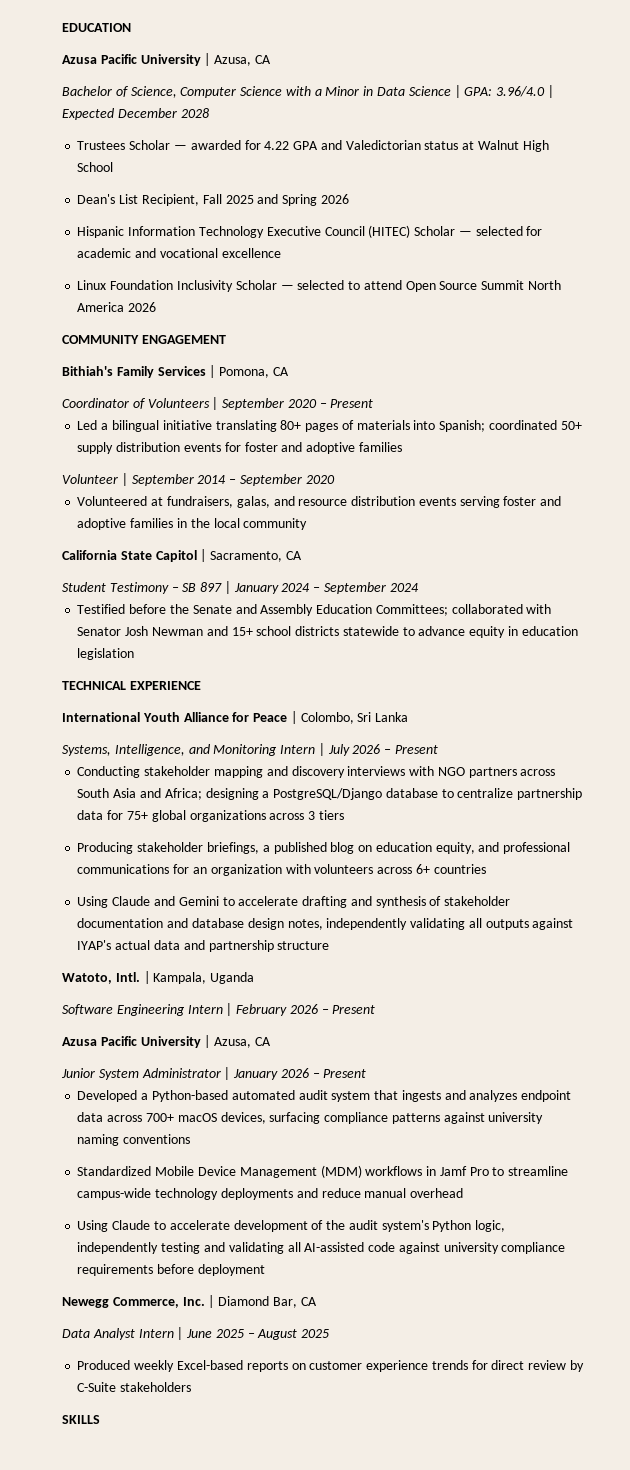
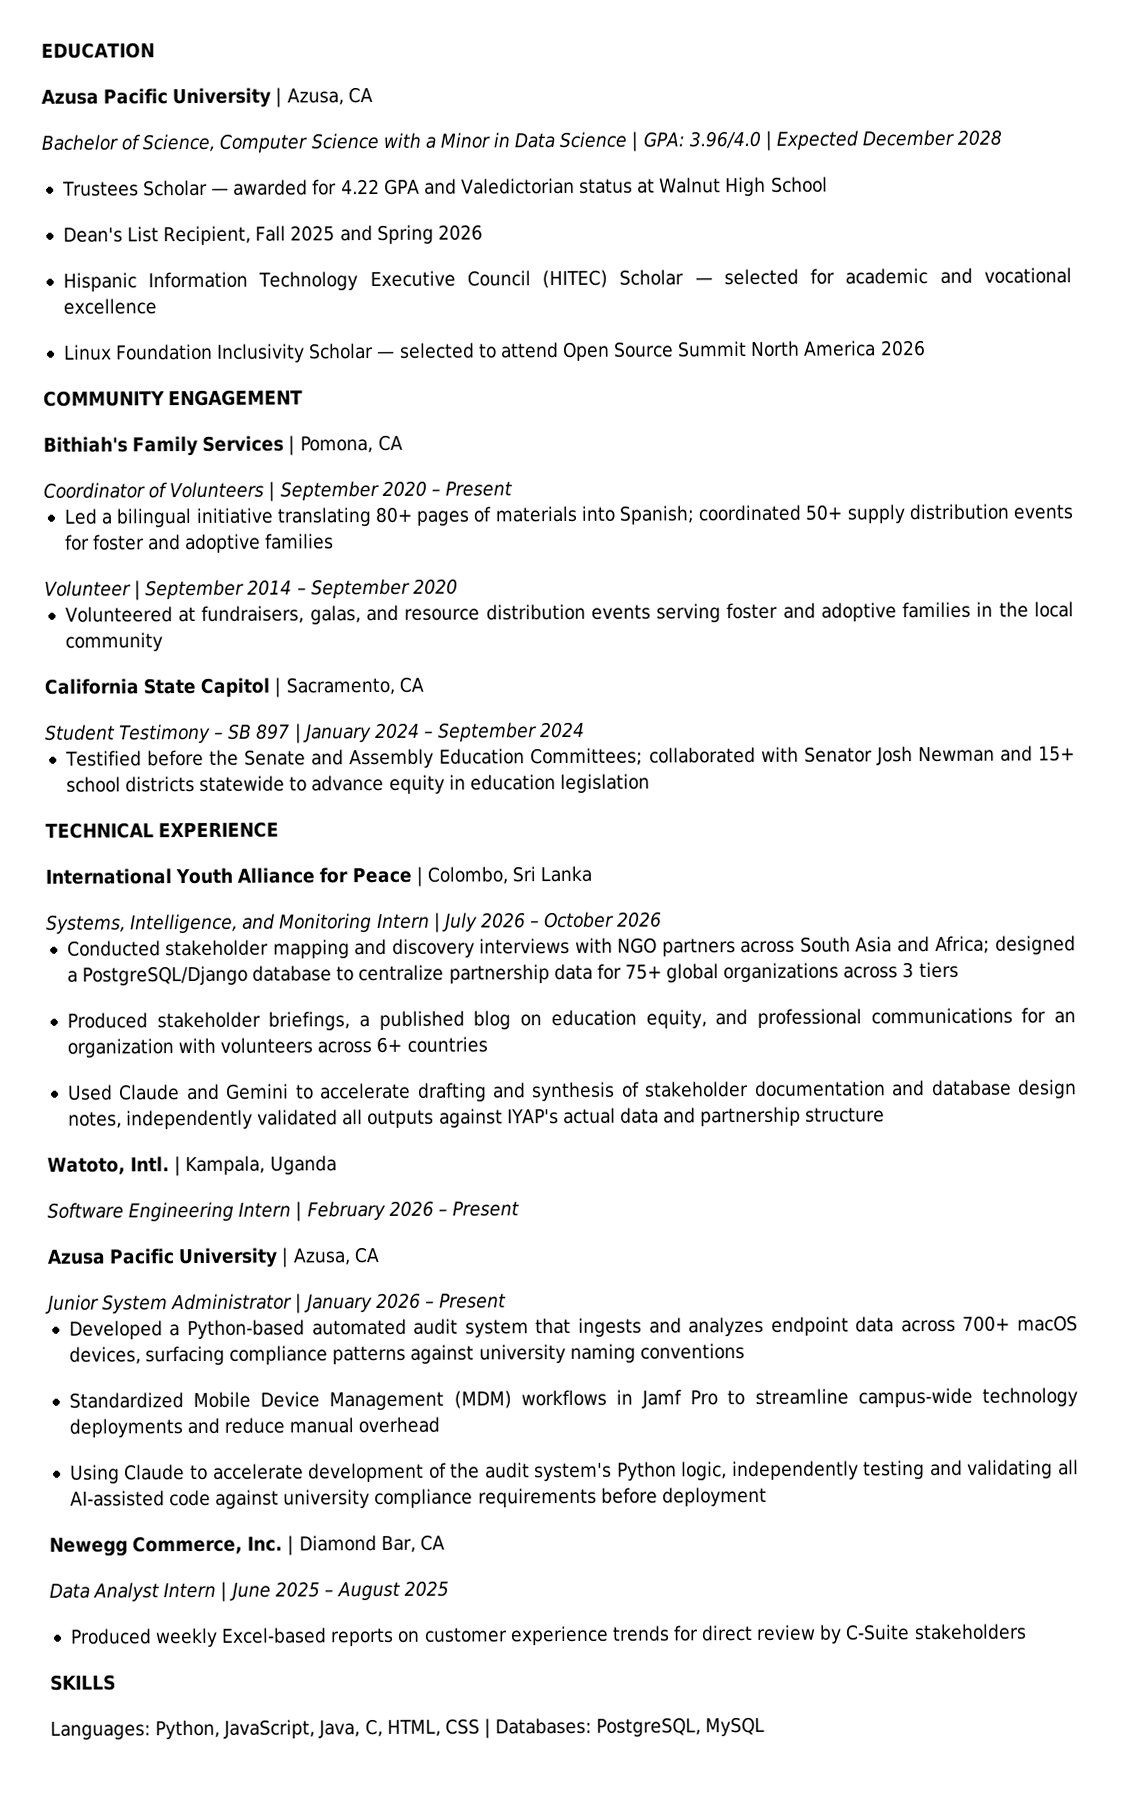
[395,745,439,754] [77,766,141,778] Present // Conducting -> [544,911,663,929] [66,940,161,957] October 2026 // Conducted
[205,788,259,800] designing -> [994,935,1076,955] designed
[77,842,134,854] Producing -> [66,1012,148,1029] Produced
[77,896,109,908] Using -> [66,1084,113,1101] Used
[410,918,466,930] validating -> [257,1109,339,1126] validated
(100, 1419) none -> [50,1716,766,1740] // Languages: Python, JavaScript, Java, C, HTML, CSS | Databases: PostgreSQL, MySQL

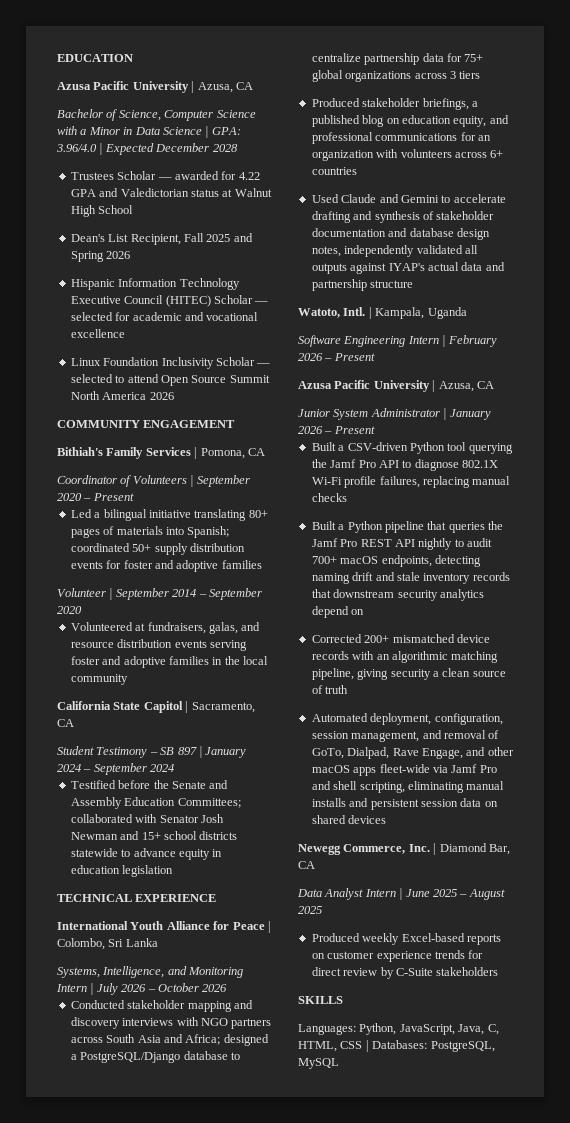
[68,1315,1078,1340] [68,1343,745,1366] [68,1387,1078,1411] [68,1416,441,1438] [69,1459,1079,1484] [69,1486,767,1509] Developed a Python-based automated audit system that ingests and analyzes endpoint data across 700+ macOS devices, surfacing compliance patterns against university naming conventions // Standardized Mobile Device Management (MDM) workflows in Jamf Pro to streamline campus-wide technology deployments and reduce manual overhead // Using Claude to accelerate development of the audit system's Python logic, independently testing and validating all AI-assisted code against university compliance requirements before deployment -> [311,442,513,454] [311,459,498,471] [311,476,511,488] [311,493,347,502] [311,521,503,533] [311,538,492,550] [311,555,481,567] [311,572,510,584] [311,589,484,601] [311,606,365,618] [311,634,490,643] [311,651,499,663] [311,668,506,680] [311,685,349,694] [311,713,503,725] [311,730,500,742] [311,747,514,759] [311,764,497,776] [311,781,505,793] [311,798,498,810] [311,815,387,824] Built a CSV-driven Python tool querying the Jamf Pro API to diagnose 802.1X Wi-Fi profile failures, replacing manual checks // Built a Python pipeline that queries the Jamf Pro REST API nightly to audit 700+ macOS endpoints, detecting naming drift and stale inventory records that downstream security analytics depend on // Corrected 200+ mismatched device records with an algorithmic matching pipeline, giving security a clean source of truth // Automated deployment, configuration, session management, and removal of GoTo, Dialpad, Rave Engage, and other macOS apps fleet-wide via Jamf Pro and shell scripting, eliminating manual installs and persistent session data on shared devices

